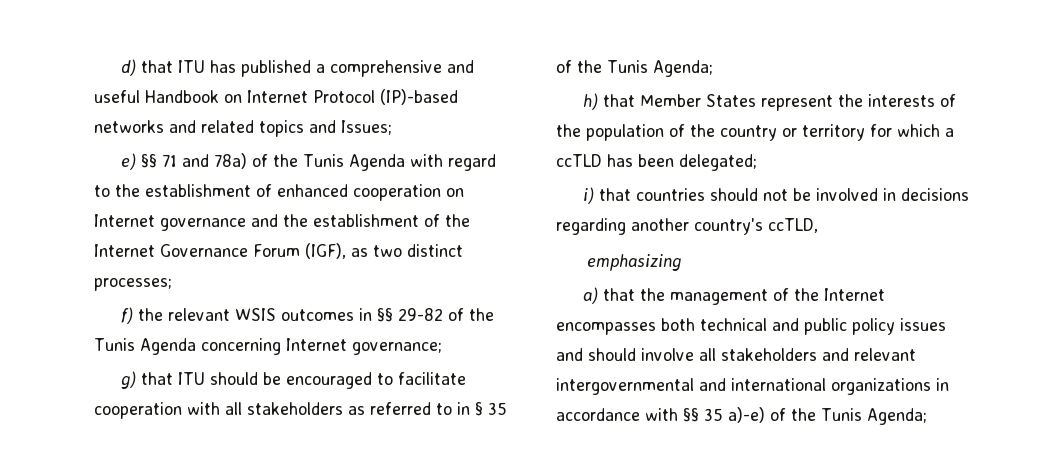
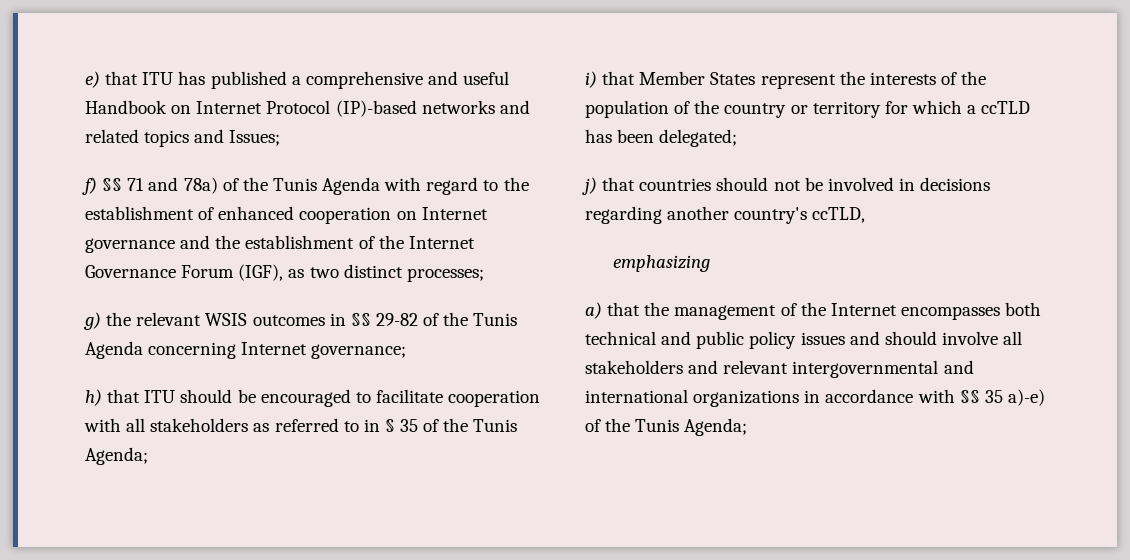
[120,59,136,76] d) -> [85,71,100,88] e)
[120,153,136,170] e) -> [82,177,97,195] f)
[120,307,133,324] f) -> [84,312,101,330] g)
[120,371,136,389] g) -> [85,389,102,406] h)
[582,93,598,110] h) -> [585,71,597,88] i)
[582,187,594,204] i) -> [582,177,597,195] j)

